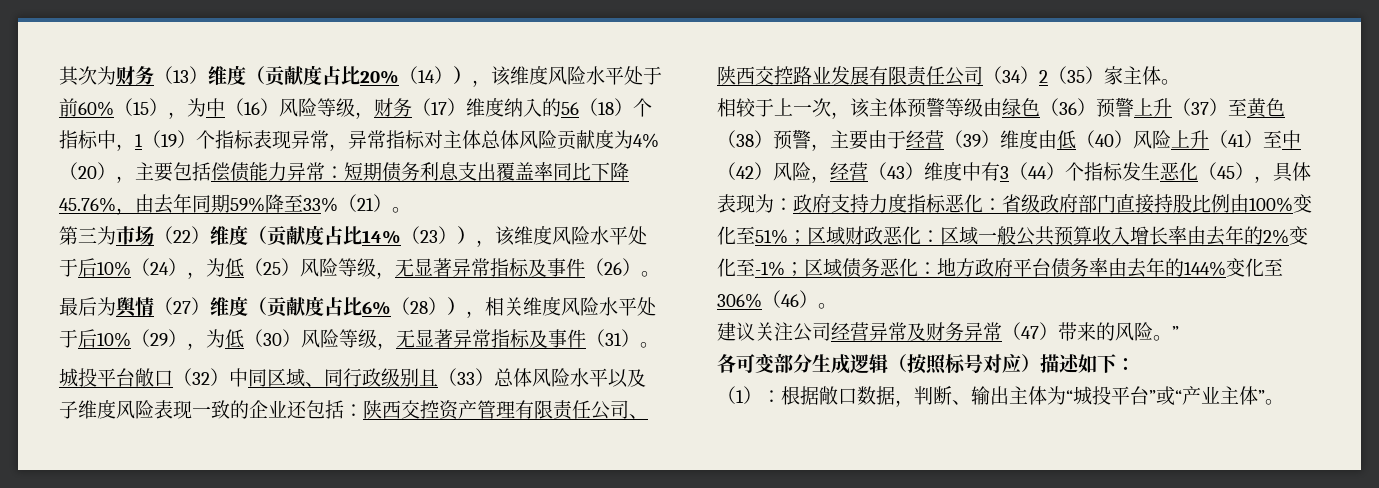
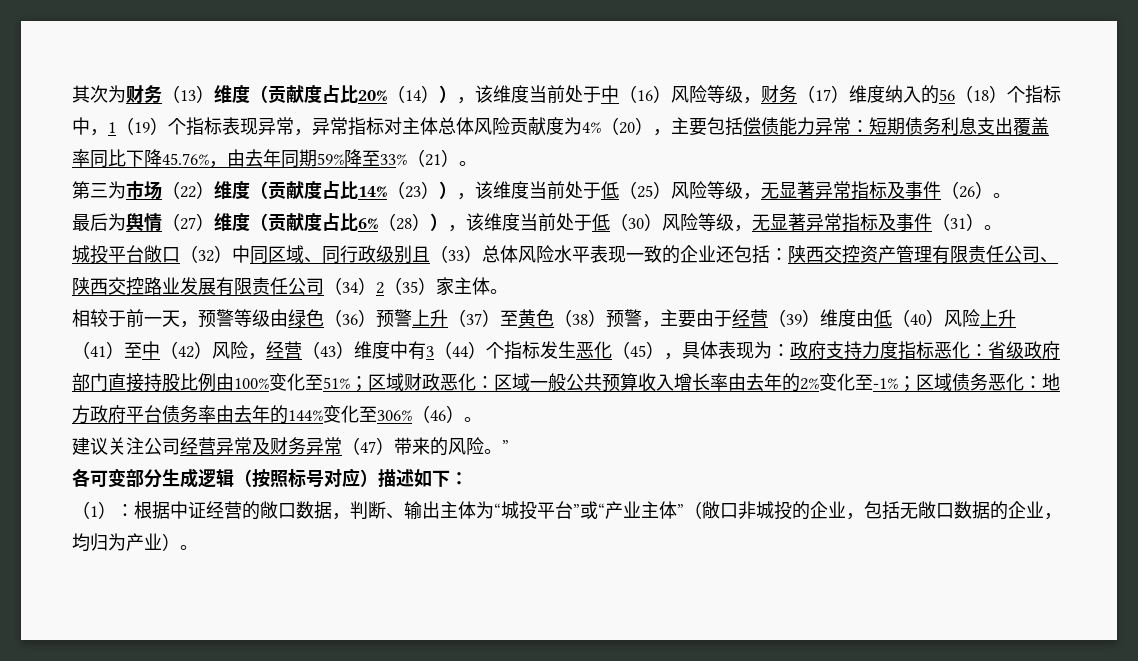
[548,66,662,85] [59,98,206,119] 风险水平处于前60%（15），为 -> [529,85,601,103] 当前处于
[552,226,647,245] [59,258,225,279] 风险水平处于后10%（24），为 -> [529,181,601,199] 当前处于
[485,297,656,316] [59,329,225,350] 相关维度风险水平处于后10%（29），为 -> [466,213,592,231] 该维度当前处于
[608,369,646,388] [59,400,154,419] 以及子维度风险 -> (590, 254) none
[774,98,907,119] 上一次，该主体 -> [126,309,198,328] 前一天，
(819, 395) none -> [170,501,260,520] 中证经营的
(1265, 396) none -> [684,501,1062,520] [72,533,180,552] （敞口非城投的企业，包括无敞口数据的企业，均归为产业）

